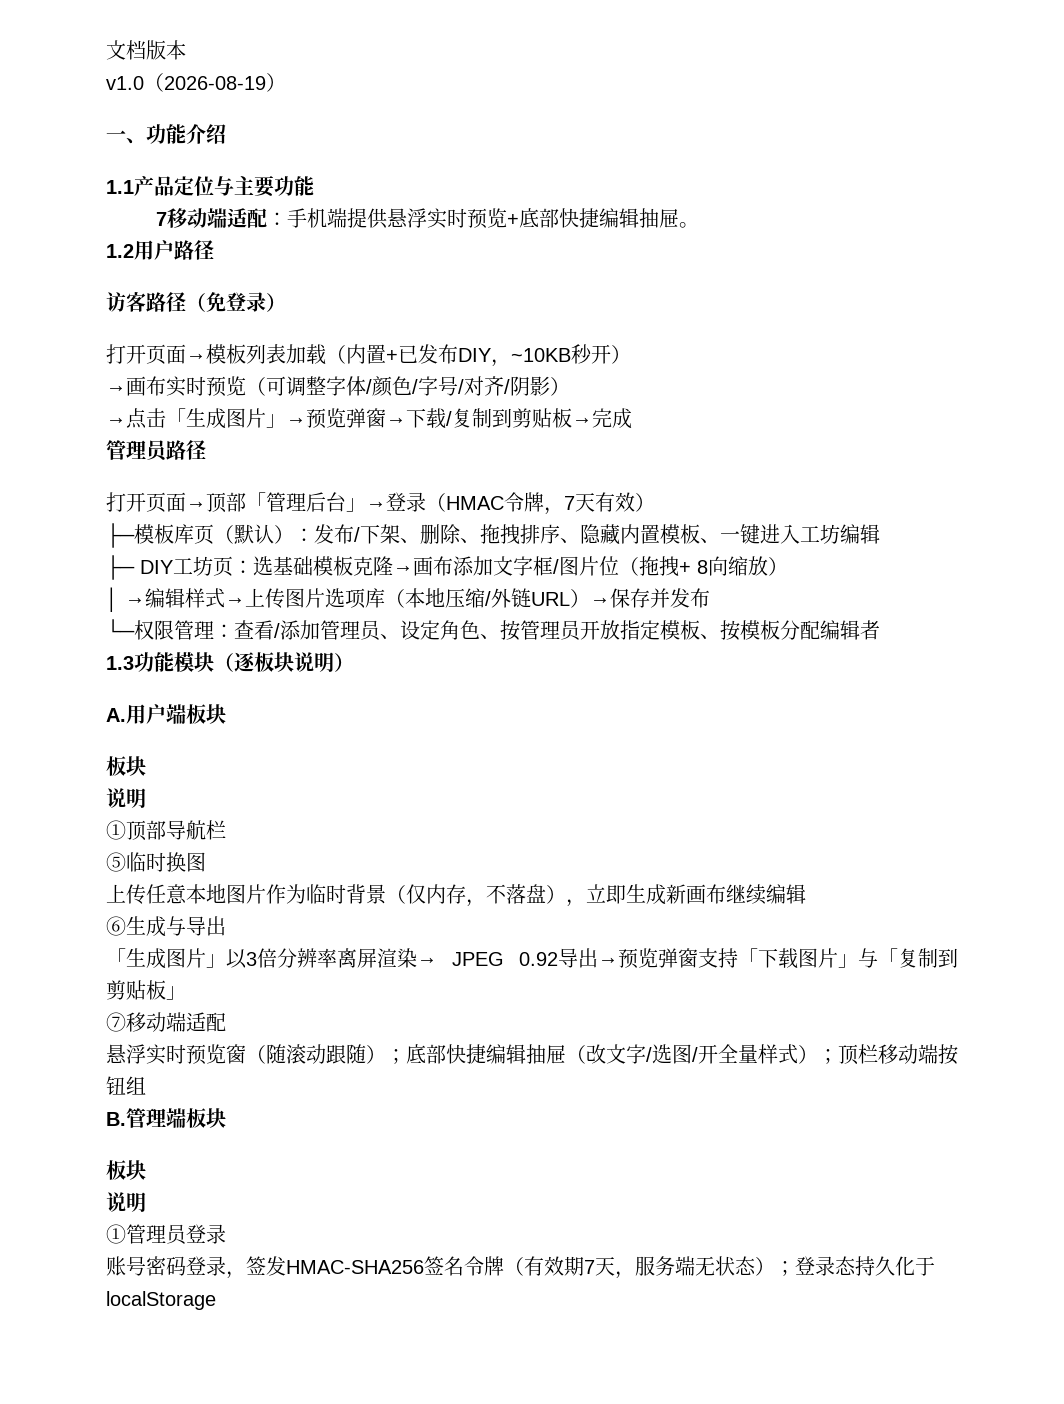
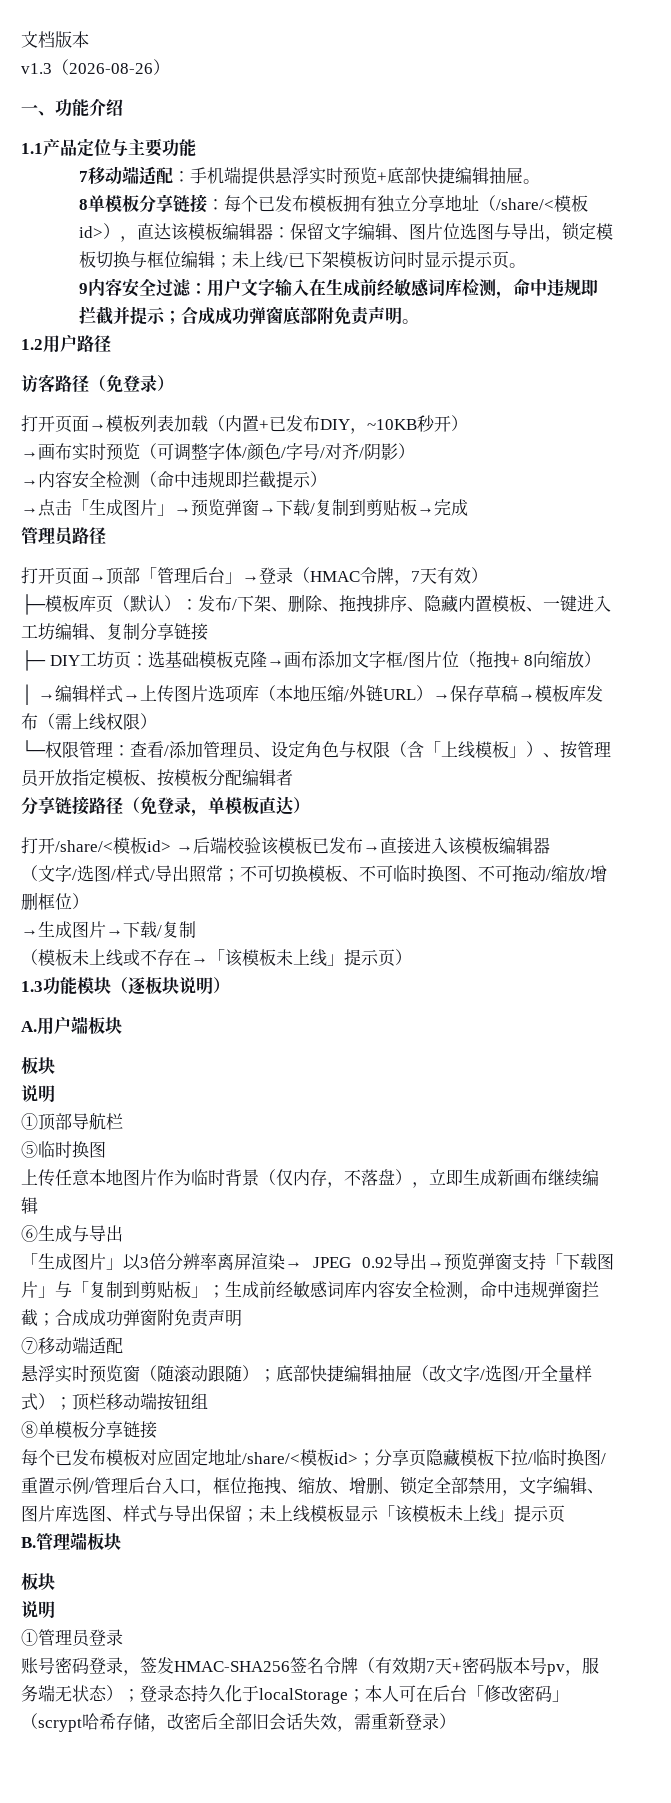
[106,73,266,92] v1.0（2026-08-19 -> [21,59,153,75] v1.3（2026-08-26
(700, 225) none -> [79,194,589,213] [79,222,614,242] [79,251,527,269] [79,278,599,299] [79,306,420,326] // 8单模板分享链接：每个已发布模板拥有独立分享地址（/share/<模板id>），直达该模板编辑器：保留文字编辑、图片位选图与导出，锁定模板切换与框位编辑；未上线/已下架模板访问时显示提示页。 // 9内容安全过滤：用户文字输入在生成前经敏感词库检测，命中违规即拦截并提示；合成成功弹窗底部附免责声明。
(570, 386) none -> [21,471,327,489] // →内容安全检测（命中违规即拦截提示）
(880, 534) none -> [89,623,208,641] 、复制分享链接
[650,588,710,608] 并发布 -> [483,685,603,702] [21,713,157,731] 草稿→模板库发布（需上线权限）
(480, 629) none -> [339,741,543,759] 与权限（含「上线模板」）
(880, 630) none -> [21,796,310,817] [21,836,550,855] [21,865,607,883] [21,892,89,910] [21,921,196,938] [21,949,412,967] // 分享链接路径（免登录，单模板直达） // 打开/share/<模板id> →后端校验该模板已发布→直接进入该模板编辑器 // （文字/选图/样式/导出照常；不可切换模板、不可临时换图、不可拖动/缩放/增删框位） // →生成图片→下载/复制 // （模板未上线或不存在→「该模板未上线」提示页）
(186, 993) none -> [208,1281,599,1300] [21,1309,242,1327] ；生成前经敏感词库内容安全检测，命中违规弹窗拦截；合成成功弹窗附免责声明
(146, 1085) none -> [21,1421,157,1439] [21,1449,606,1467] [21,1476,604,1496] [21,1505,565,1523] // ⑧单模板分享链接 // 每个已发布模板对应固定地址/share/<模板id>；分享页隐藏模板下拉/临时换图/重置示例/管理后台入口，框位拖拽、缩放、增删、锁定全部禁用，文字编辑、图片库选图、样式与导出保留；未上线模板显示「该模板未上线」提示页
(615, 1266) none -> [452,1657,565,1676] +密码版本号pv
(216, 1300) none -> [348,1685,569,1702] [21,1713,456,1732] ；本人可在后台「修改密码」（scrypt哈希存储，改密后全部旧会话失效，需重新登录）

